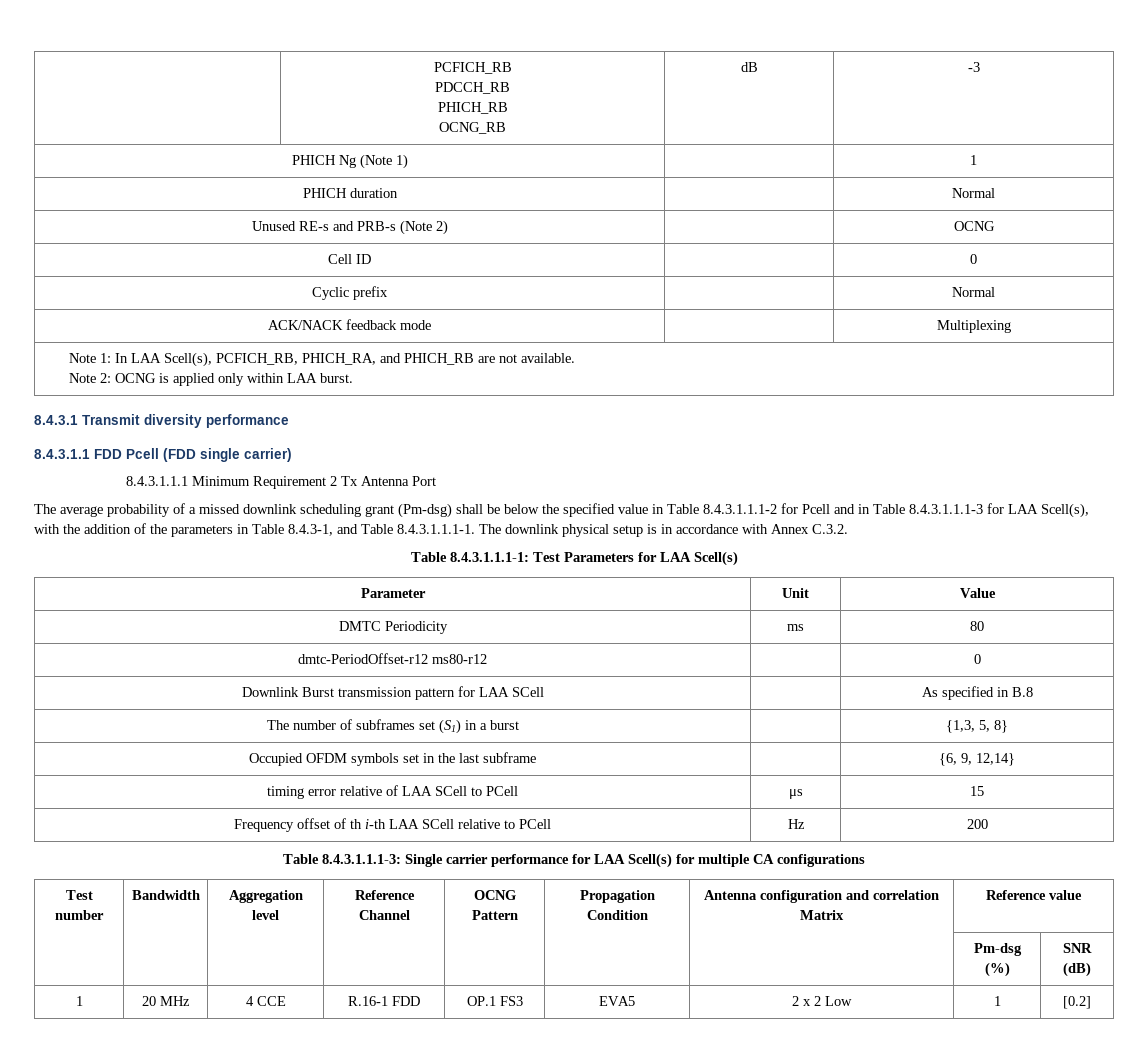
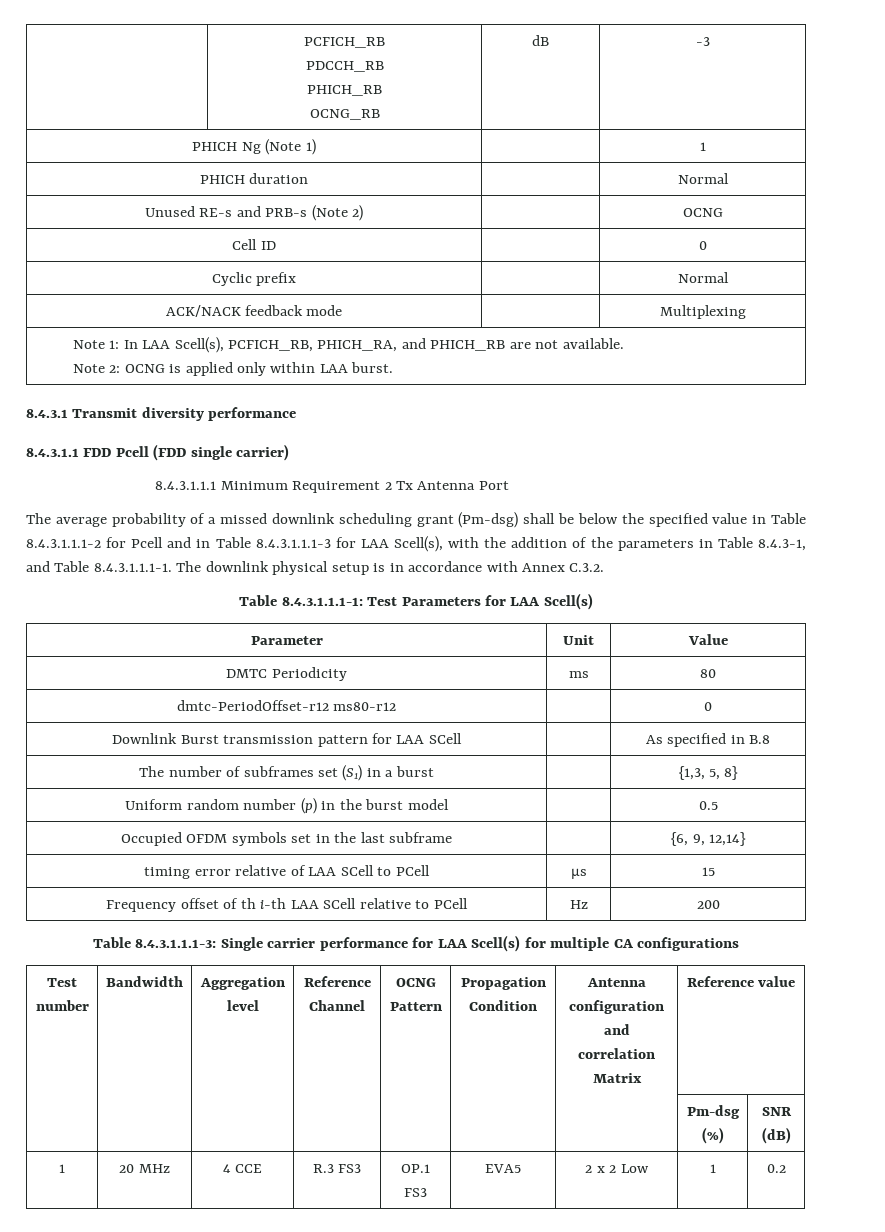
(1008, 726) none -> [125,798,449,814] [698,801,718,810] // Uniform random number (p) in the burst model | | 0.5
[348,996,420,1006] R.16-1 FDD -> [312,1164,362,1173] R.3 FS3
[1063,996,1091,1009] [0.2] -> [766,1164,786,1173] 0.2

